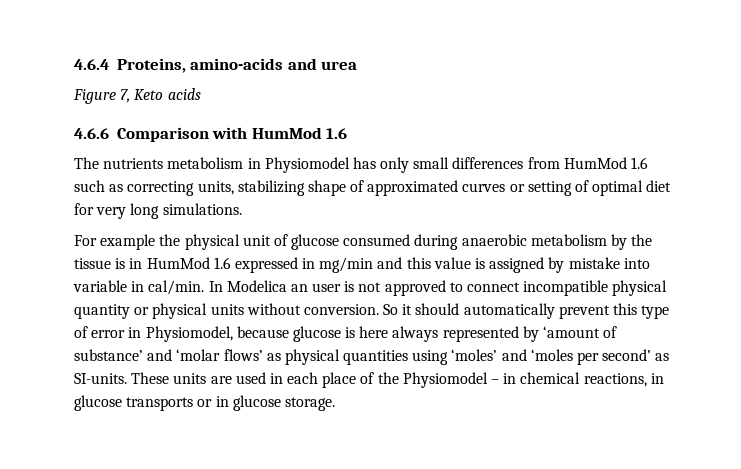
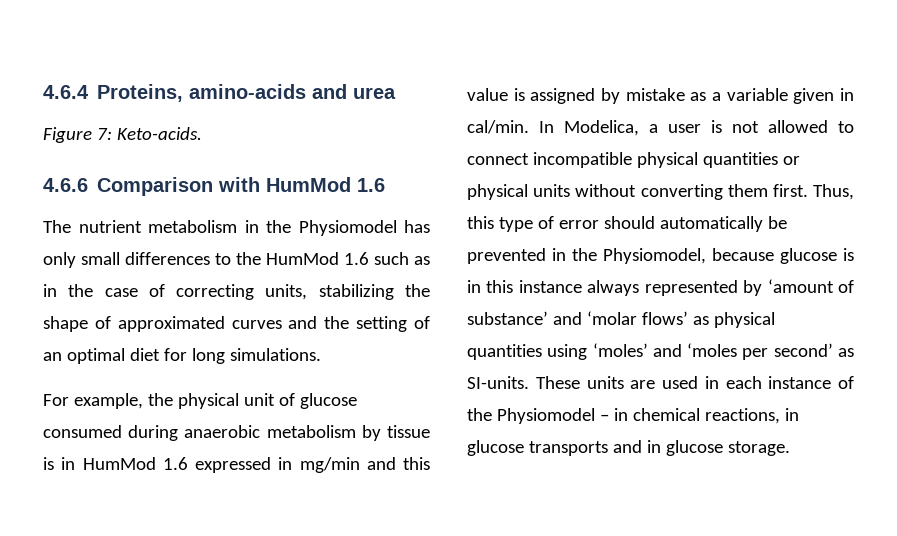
[120,88,201,103] 7, Keto acids -> [96,127,202,140] 7: Keto-acids.
[103,158,164,169] nutrients -> [78,220,142,233] nutrient
(261, 163) none -> [266,220,291,233] the
[527,157,560,169] from -> [215,252,261,265] to the
(124, 188) none -> [43,284,165,297] in the case of
(305, 188) none -> [404,284,430,297] the
[509,184,525,192] or -> [288,316,350,329] and the
(590, 186) none -> [43,352,62,361] an
[96,207,127,219] very -> (187, 354) none
[100,234,156,250] example -> [73,393,143,409] example,
[631,234,653,246] the -> (381, 433) none
[623,258,650,269] [73,280,127,292] into variable -> [690,88,835,104] as a variable given
[226,280,308,292] Modelica an -> [564,120,658,136] Modelica, a
[384,280,446,296] approved -> [768,120,828,133] allowed
[74,304,130,319] quantity -> [702,152,778,168] quantities
[303,303,670,319] [74,326,142,338] conversion. So it should automatically prevent this type of error in -> [640,184,854,200] [467,216,787,232] [467,248,597,264] converting them first. Thus, this type of error should automatically be prevented in the
[359,326,389,338] here -> [467,280,582,293] in this instance
[322,372,357,388] place -> [768,376,832,389] instance
[197,399,213,407] or -> [612,440,642,453] and

